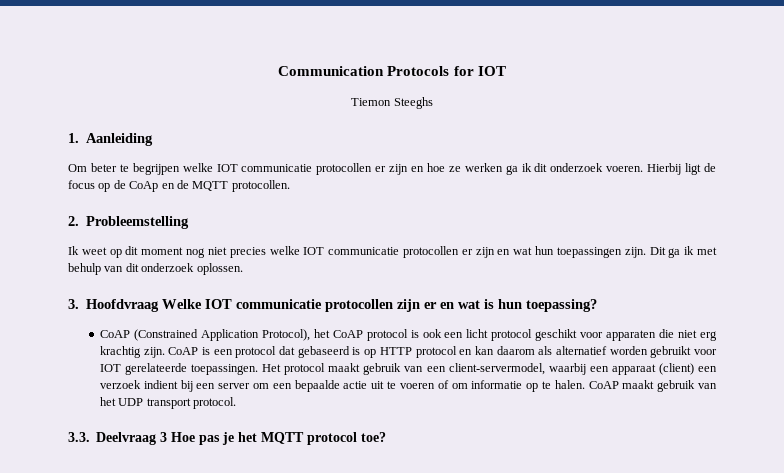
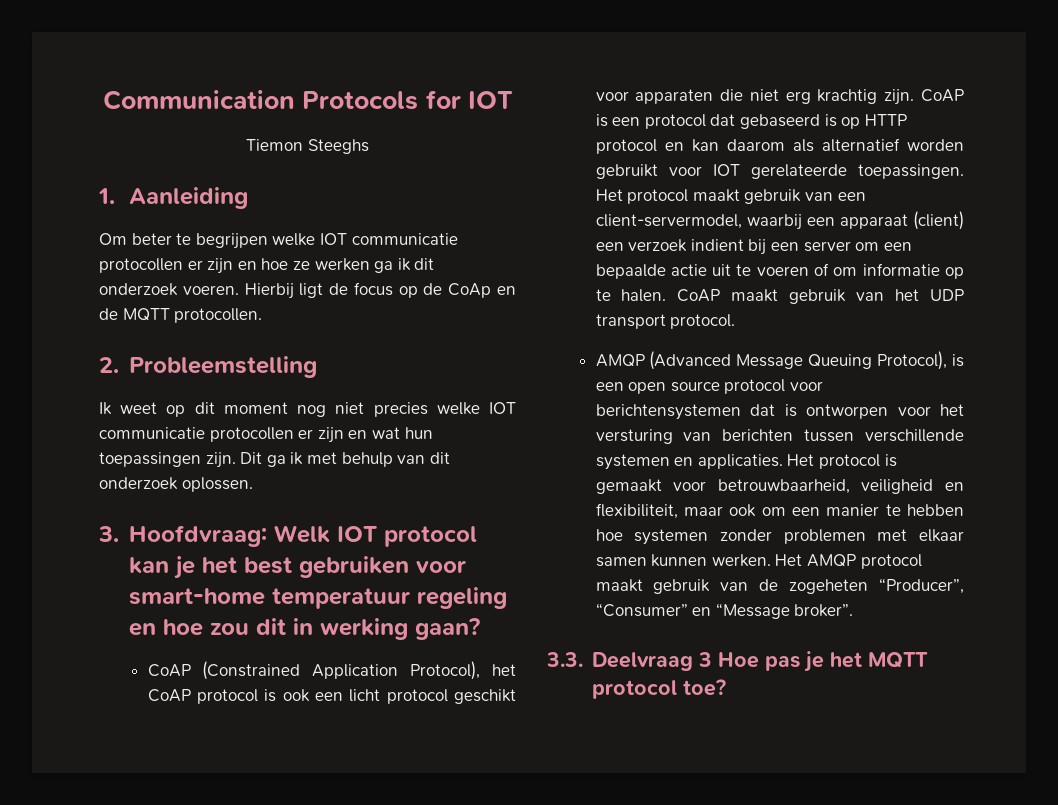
[86,299,598,312] Hoofdvraag Welke IOT communicatie protocollen zijn er en wat is hun toepassing? -> [128,525,477,547] [128,556,466,579] [128,587,507,609] [128,618,480,640] Hoofdvraag: Welk IOT protocol kan je het best gebruiken voor smart-home temperatuur regeling en hoe zou dit in werking gaan?
(237, 403) none -> [595,351,964,370] [595,379,823,394] [595,404,964,420] [595,429,964,444] [595,454,897,470] [595,479,964,494] [595,503,964,519] [595,529,964,545] [595,554,922,569] [595,578,964,594] [595,603,854,619] // AMQP (Advanced Message Queuing Protocol), is een open source protocol voor berichtensystemen dat is ontworpen voor het versturing van berichten tussen verschillende systemen en applicaties. Het protocol is gemaakt voor betrouwbaarheid, veiligheid en flexibiliteit, maar ook om een manier te hebben hoe systemen zonder problemen met elkaar samen kunnen werken. Het AMQP protocol maakt gebruik van de zogeheten “Producer”, “Consumer” en “Message broker”.

